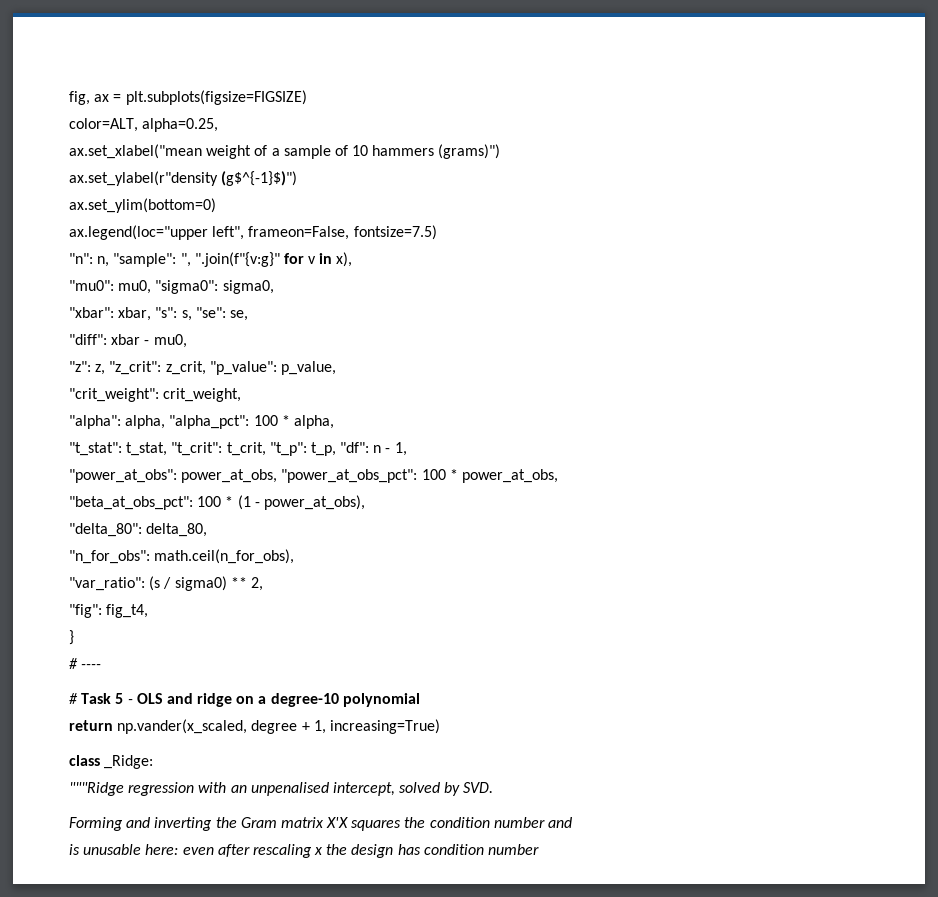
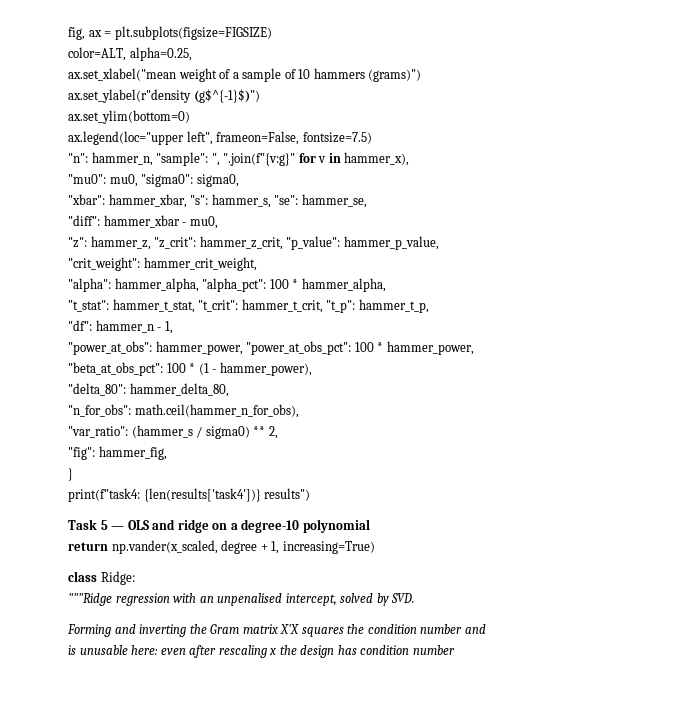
[97,256,110,267] n, -> [91,152,153,166] hammer_n,
[336,252,353,267] x), -> [344,152,410,166] hammer_x),
[118,307,248,321] xbar, "s": s, "se": se, -> [108,194,367,208] hammer_xbar, "s": hammer_s, "se": hammer_se,
[111,334,141,345] xbar -> [103,215,180,228] hammer_xbar
[95,361,336,375] z, "z_crit": z_crit, "p_value": p_value, -> [90,236,439,250] hammer_z, "z_crit": hammer_z_crit, "p_value": hammer_p_value,
[163,388,242,402] crit_weight, -> [143,257,257,271] hammer_crit_weight,
[125,415,166,429] alpha, -> [114,278,199,292] hammer_alpha,
[293,415,334,429] alpha, -> [301,278,386,292] hammer_alpha,
[126,442,382,456] t_stat, "t_crit": t_crit, "t_p": t_p, "df": n -> [112,299,429,313] [68,320,154,333] hammer_t_stat, "t_crit": hammer_t_crit, "t_p": hammer_t_p, // "df": hammer_n
[181,469,278,483] power_at_obs, -> [155,341,243,355] hammer_power,
[461,469,558,483] power_at_obs, -> [386,341,474,355] hammer_power,
[263,495,365,510] power_at_obs), -> [219,362,312,376] hammer_power),
[146,523,208,537] delta_80, -> [129,383,229,397] hammer_delta_80,
[154,549,295,564] math.ceil(n_for_obs), -> [134,404,299,418] math.ceil(hammer_n_for_obs),
[149,576,161,591] (s -> [131,425,193,438] (hammer_s
[106,604,149,618] fig_t4, -> [98,446,167,460] hammer_fig,
[69,658,102,669] [69,693,78,704] # ---- // # -> [68,488,311,502] print(f"task4: {len(results['task4'])} results") //
[127,699,133,704] - -> [111,526,125,530] —
[104,755,154,769] _Ridge: -> [100,571,135,585] Ridge:

